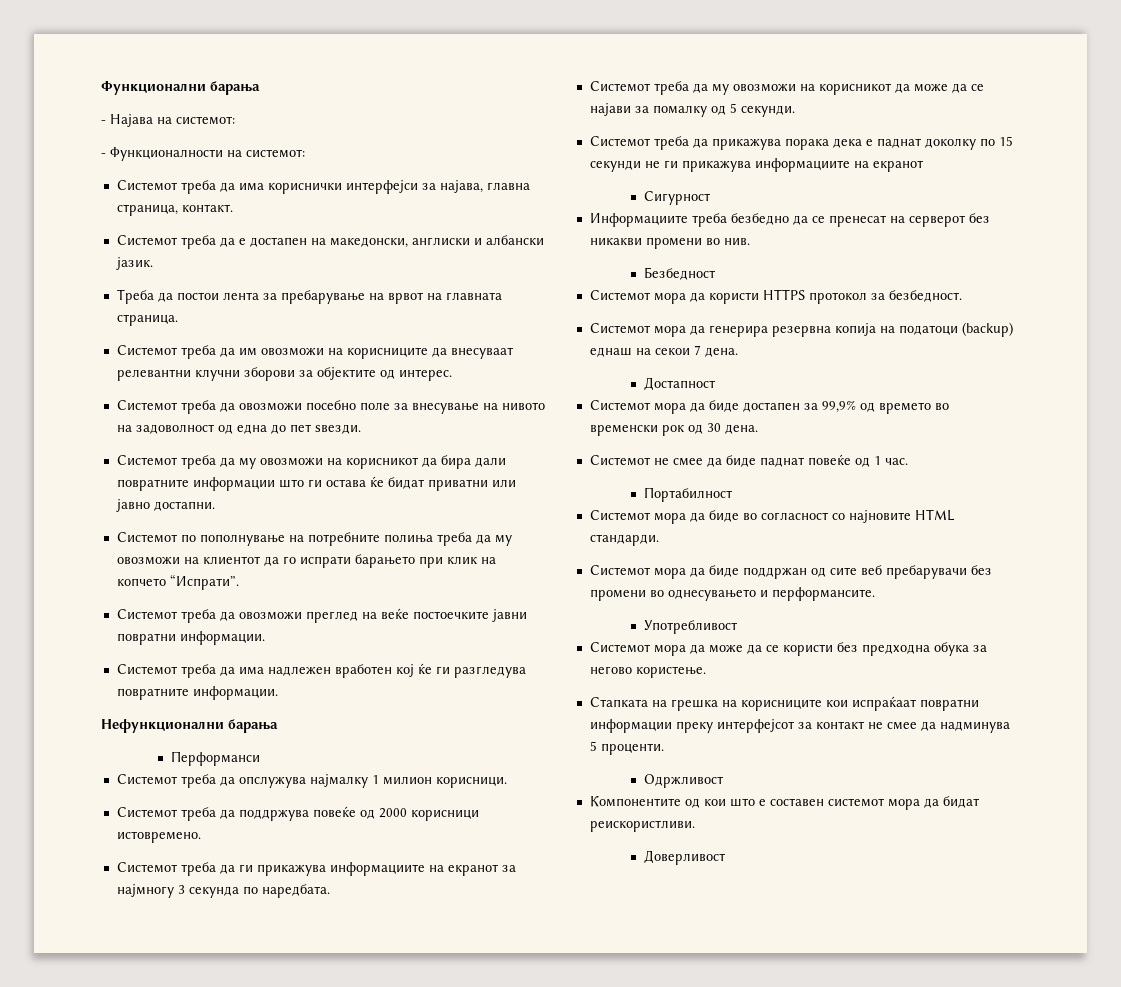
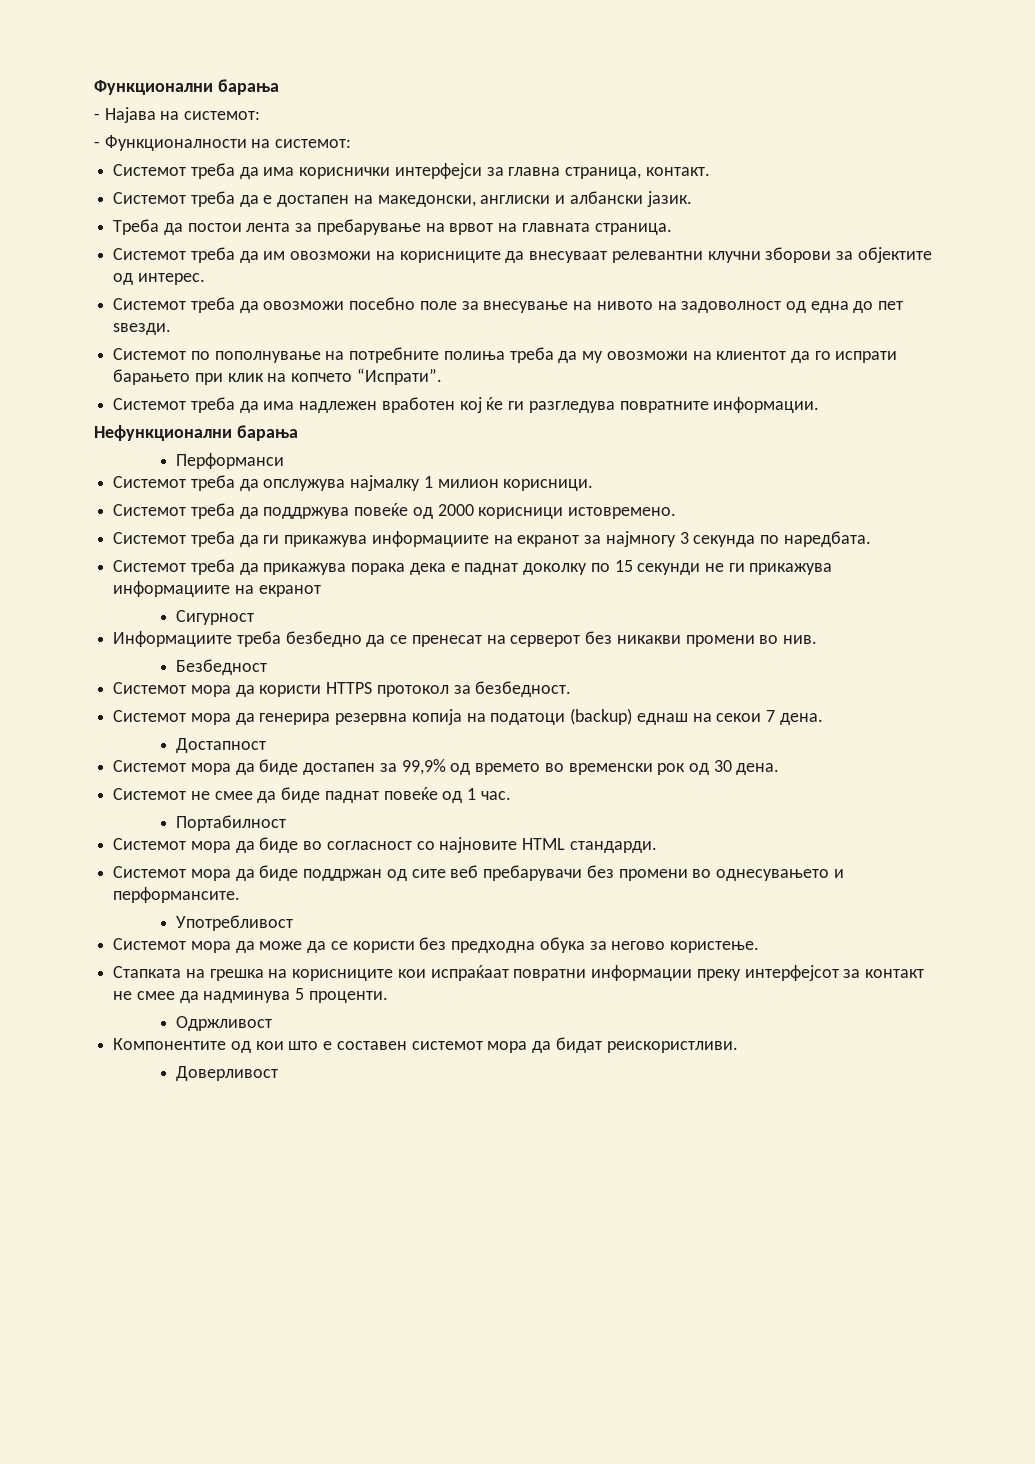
[439,180,483,193] најава, -> (504, 171) none
[116,455,506,469] [116,476,516,491] [115,499,215,512] // Системот треба да му овозможи на корисникот да бира дали повратните информации што ги остава ќе бидат приватни или јавно достапни. -> (172, 329) none
[116,608,527,623] [116,631,265,645] // Системот треба да овозможи преглед на веќе постоечките јавни повратни информации. -> (442, 376) none
[589,81,984,95] [589,103,795,117] // Системот треба да му овозможи на корисникот да може да се најави за помалку од 5 секунди. -> (871, 539) none

